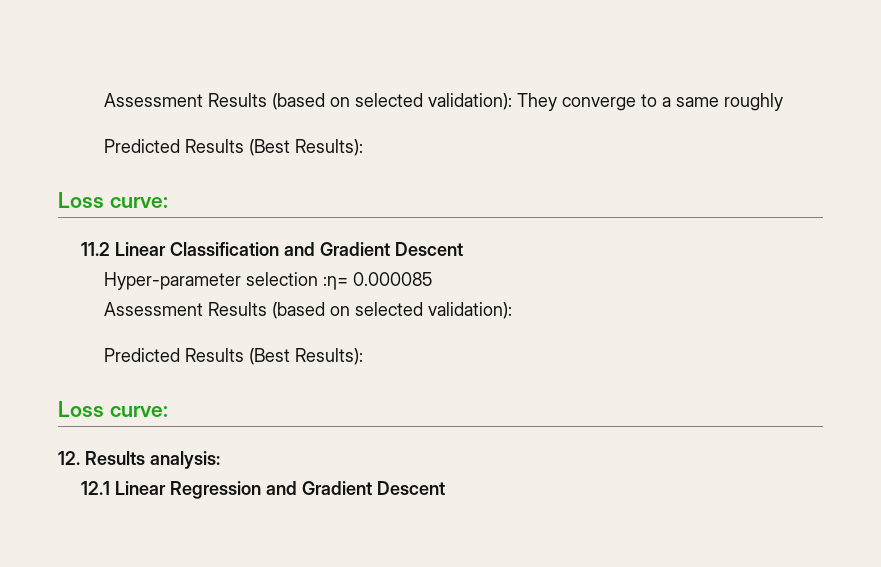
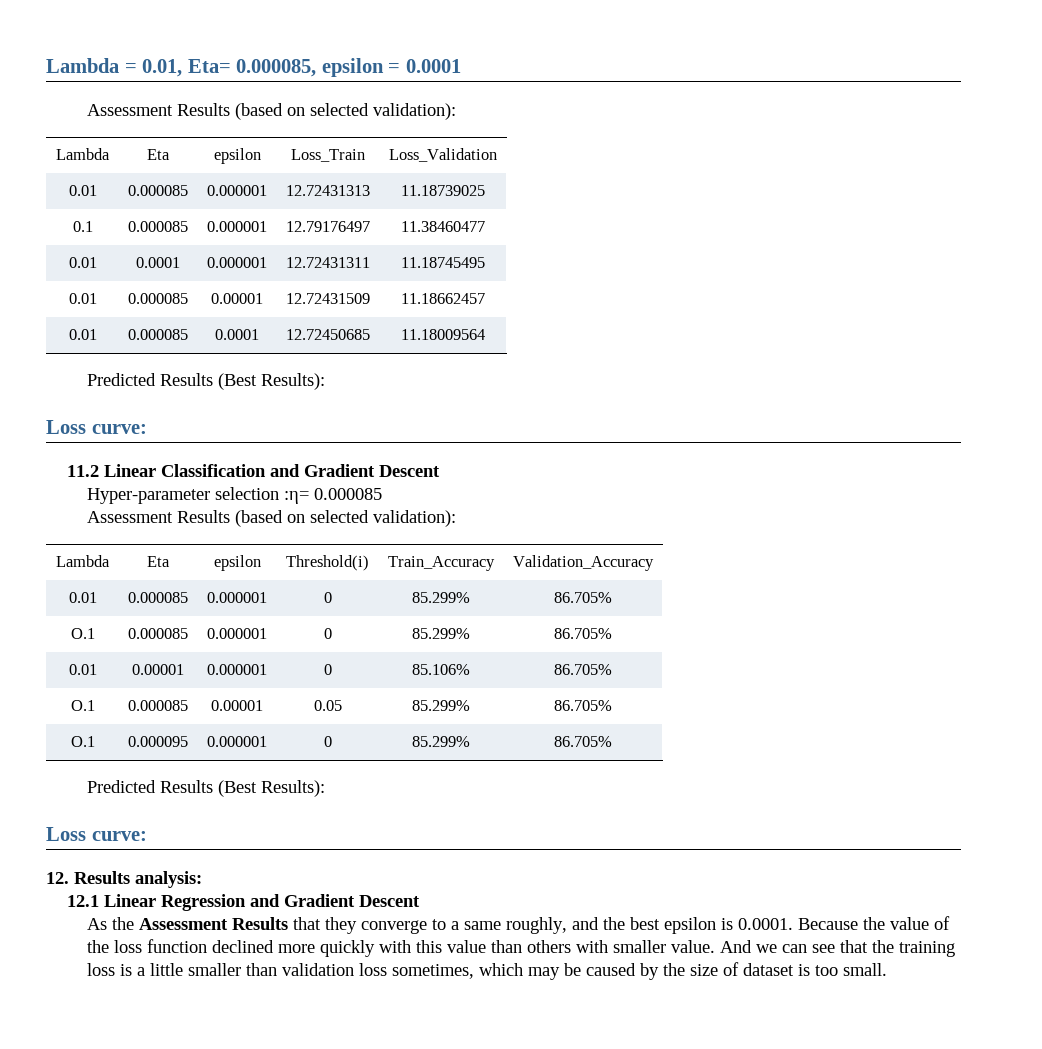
[103,93,783,111] Assessment Results (based on selected validation): They converge to a same roughly -> [46,58,461,77] [87,103,457,120] [56,148,110,160] [147,149,170,160] [213,148,261,164] [291,149,365,162] [389,148,497,162] [68,185,97,196] [128,185,188,196] [207,185,267,196] [286,185,370,196] [401,185,485,196] [72,221,93,232] [128,221,188,232] [207,221,267,232] [286,221,370,232] [401,221,485,232] [68,257,97,268] [136,257,180,268] [207,257,267,268] [286,257,370,268] [401,257,485,268] [68,293,97,304] [128,293,188,304] [211,293,263,304] [286,293,370,304] [401,293,485,304] [68,329,97,340] [128,329,188,340] [215,329,259,340] [286,329,370,340] [401,329,485,340] Lambda = 0.01, Eta= 0.000085, epsilon = 0.0001 // Assessment Results (based on selected validation): // Lambda | Eta | epsilon | Loss_Train | Loss_Validation // 0.01 | 0.000085 | 0.000001 | 12.72431313 | 11.18739025 // 0.1 | 0.000085 | 0.000001 | 12.79176497 | 11.38460477 // 0.01 | 0.0001 | 0.000001 | 12.72431311 | 11.18745495 // 0.01 | 0.000085 | 0.00001 | 12.72431509 | 11.18662457 // 0.01 | 0.000085 | 0.0001 | 12.72450685 | 11.18009564
(512, 310) none -> [56,555,110,567] [147,556,170,567] [213,555,261,571] [286,555,369,571] [388,556,495,571] [513,555,654,571] [68,592,97,603] [128,592,188,603] [207,592,267,603] [323,592,332,603] [412,592,470,603] [554,592,612,603] [70,628,95,639] [128,628,188,639] [207,628,267,639] [323,628,332,639] [412,628,470,639] [554,628,612,639] [68,664,97,675] [132,664,184,675] [207,664,267,675] [323,664,332,675] [412,664,470,675] [554,664,612,675] [70,700,95,711] [128,700,188,711] [211,700,263,711] [313,700,342,711] [412,700,470,711] [554,700,612,711] [70,736,95,747] [128,736,188,747] [207,736,267,747] [323,736,332,747] [412,736,470,747] [554,736,612,747] // Lambda | Eta | epsilon | Threshold(i) | Train_Accuracy | Validation_Accuracy // 0.01 | 0.000085 | 0.000001 | 0 | 85.299% | 86.705% // O.1 | 0.000085 | 0.000001 | 0 | 85.299% | 86.705% // 0.01 | 0.00001 | 0.000001 | 0 | 85.106% | 86.705% // O.1 | 0.000085 | 0.00001 | 0.05 | 85.299% | 86.705% // O.1 | 0.000095 | 0.000001 | 0 | 85.299% | 86.705%
(445, 488) none -> [87,916,951,934] [87,939,956,957] [87,962,888,980] // As the Assessment Results that they converge to a same roughly, and the best epsilon is 0.0001. Because the value of the loss function declined more quickly with this value than others with smaller value. And we can see that the training loss is a little smaller than validation loss sometimes, which may be caused by the size of dataset is too small.

